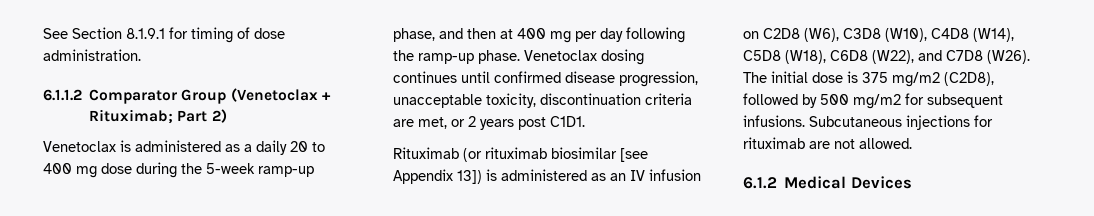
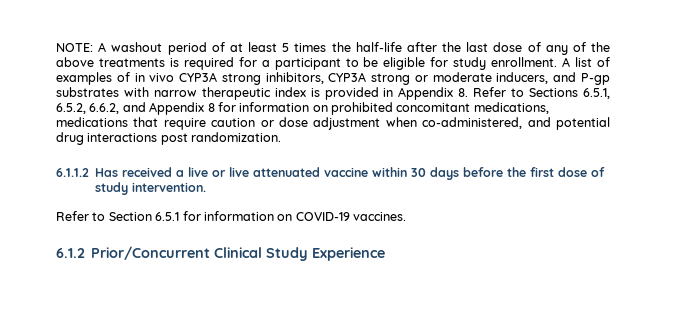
[43,27,285,43] [43,49,141,61] [43,88,331,104] [89,109,227,124] [43,140,325,155] [43,162,314,178] [393,27,685,43] [393,49,644,65] [393,71,698,87] [393,93,692,108] [393,116,585,130] [393,147,648,162] [393,169,701,184] [743,28,1014,42] [743,50,1030,64] [743,71,994,87] [743,93,1003,109] [743,115,993,130] [743,137,912,149] [743,176,912,189] See Section 8.1.9.1 for timing of dose administration. // 6.1.1.2 Comparator Group (Venetoclax + Rituximab; Part 2) // Venetoclax is administered as a daily 20 to 400 mg dose during the 5-week ramp-up phase, and then at 400 mg per day following the ramp-up phase. Venetoclax dosing continues until confirmed disease progression, unacceptable toxicity, discontinuation criteria are met, or 2 years post C1D1. // Rituximab (or rituximab biosimilar [see Appendix 13]) is administered as an IV infusion on C2D8 (W6), C3D8 (W10), C4D8 (W14), C5D8 (W18), C6D8 (W22), and C7D8 (W26). The initial dose is 375 mg/m2 (C2D8), followed by 500 mg/m2 for subsequent infusions. Subcutaneous injections for rituximab are not allowed. // 6.1.2 Medical Devices -> [56,42,610,55] [56,57,610,70] [56,72,610,85] [56,87,610,100] [56,102,549,115] [56,117,610,130] [56,132,282,145] [56,167,606,180] [95,182,207,195] [56,211,406,221] [56,246,386,261] NOTE: A washout period of at least 5 times the half-life after the last dose of any of the above treatments is required for a participant to be eligible for study enrollment. A list of examples of in vivo CYP3A strong inhibitors, CYP3A strong or moderate inducers, and P-gp substrates with narrow therapeutic index is provided in Appendix 8. Refer to Sections 6.5.1, 6.5.2, 6.6.2, and Appendix 8 for information on prohibited concomitant medications, medications that require caution or dose adjustment when co-administered, and potential drug interactions post randomization. // 6.1.1.2 Has received a live or live attenuated vaccine within 30 days before the first dose of study intervention. // Refer to Section 6.5.1 for information on COVID-19 vaccines. // 6.1.2 Prior/Concurrent Clinical Study Experience

